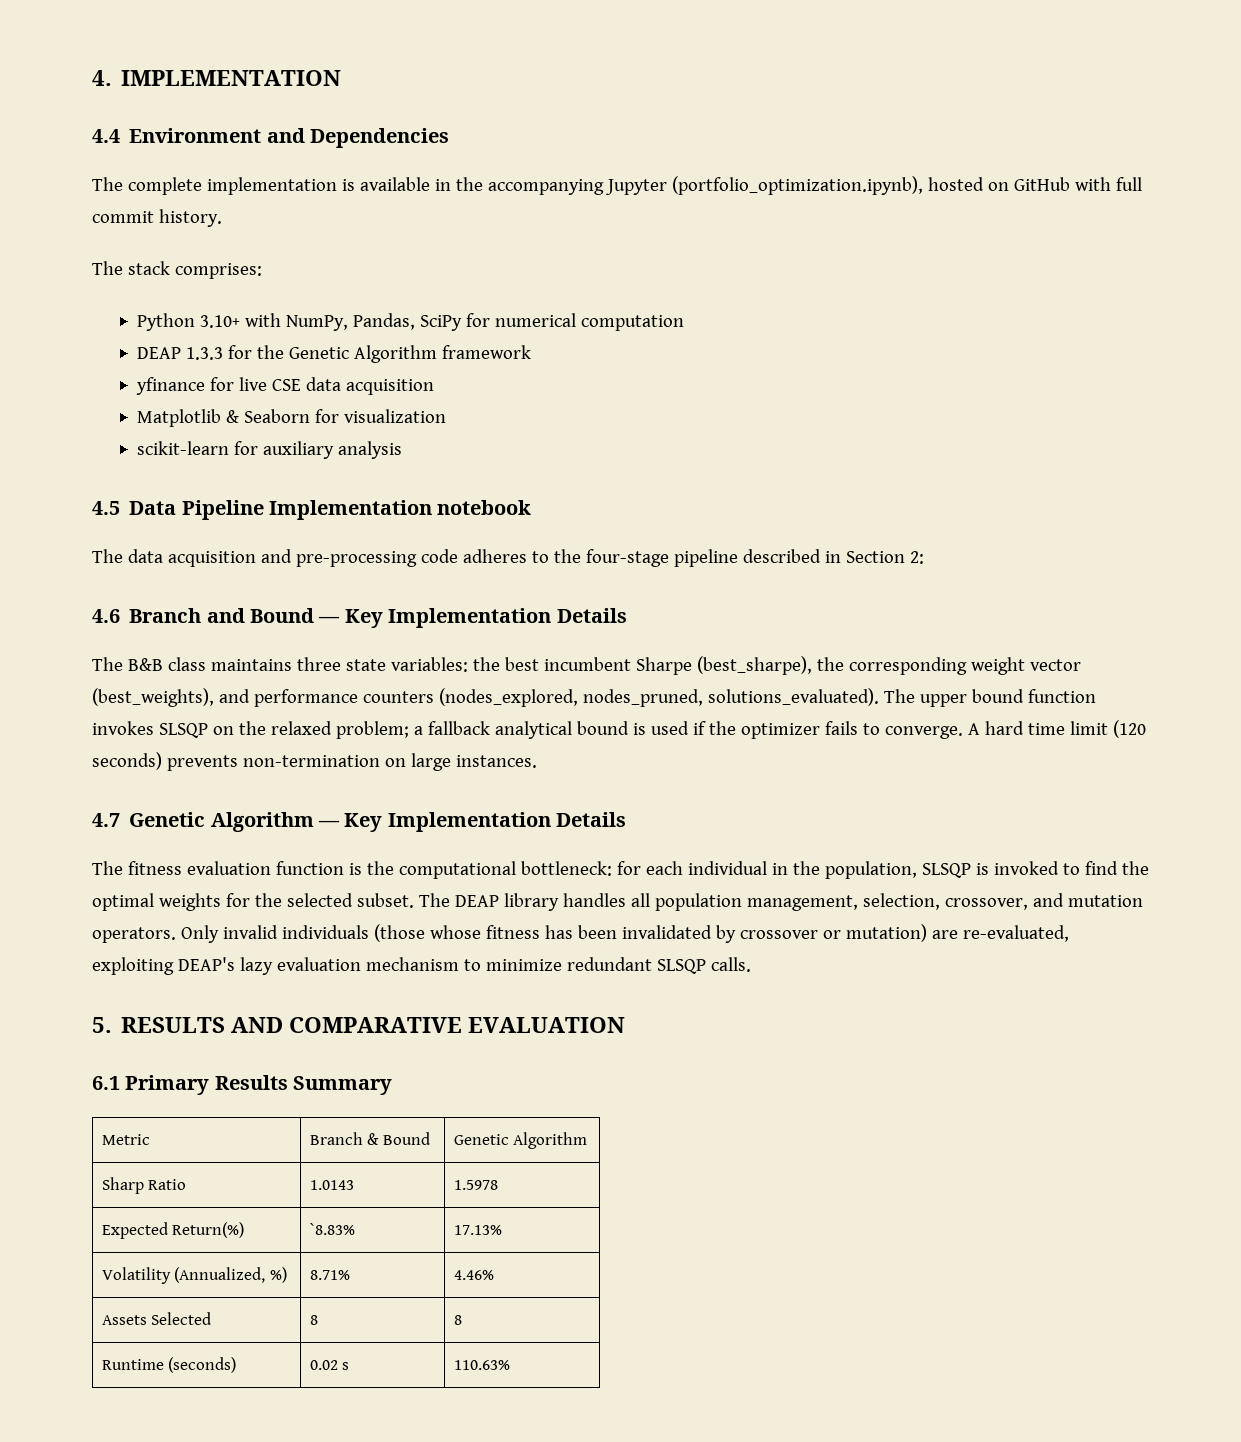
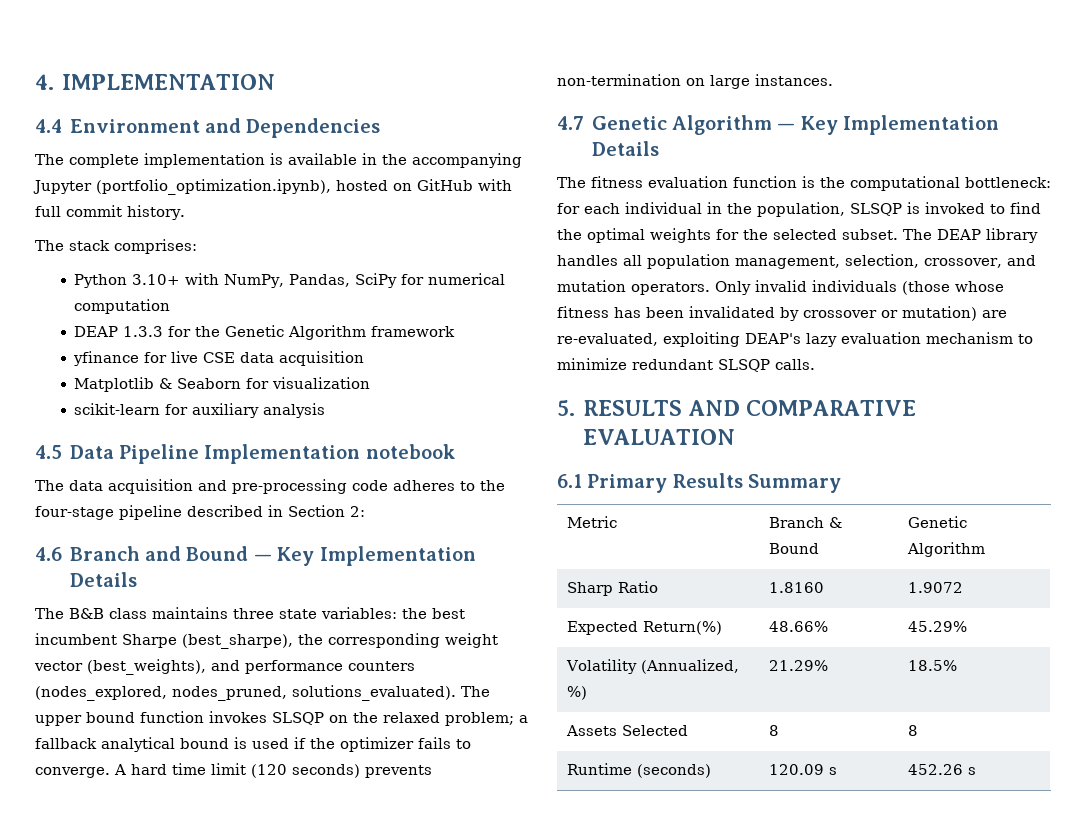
[310,1180,355,1190] [454,1180,499,1190] 1.0143 | 1.5978 -> [768,582,824,593] [907,582,963,593] 1.8160 | 1.9072
[310,1223,356,1235] [454,1225,503,1235] `8.83% | 17.13% -> [768,621,828,632] [907,621,967,632] 48.66% | 45.29%
[310,1270,351,1280] [454,1270,495,1280] 8.71% | 4.46% -> [768,660,828,671] [907,660,957,671] 21.29% | 18.5%
[310,1360,339,1370] 0.02 -> [768,764,824,775] 120.09
[454,1360,511,1370] 110.63% -> [907,764,976,775] 452.26 s

